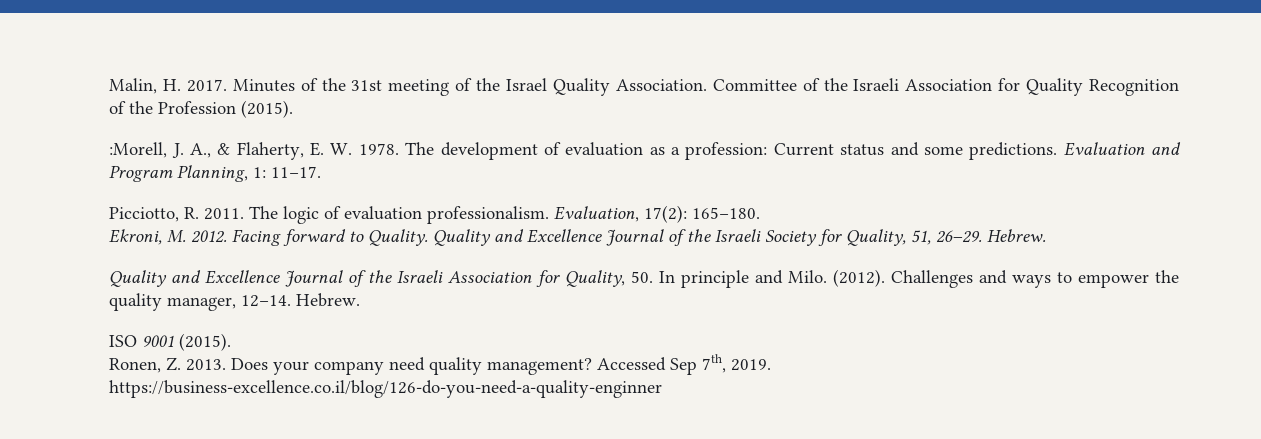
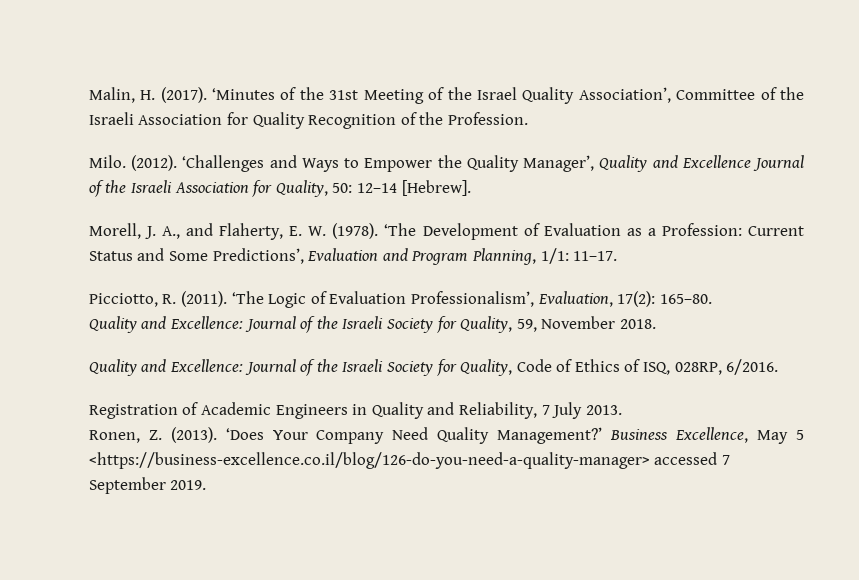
[186,79,295,92] 2017. Minutes -> [160,87,276,103] (2017). ‘Minutes
[388,79,450,96] meeting -> [363,89,424,104] Meeting
[615,79,707,91] Association. -> [578,87,671,103] Association’,
[158,100,294,118] [109,142,1182,160] [109,165,322,182] [109,205,761,224] [109,229,1047,246] Profession (2015). // :Morell, J. A., & Flaherty, E. W. 1978. The development of evaluation as a profession: Current status and some predictions. Evaluation and Program Planning, 1: 11–17. // Picciotto, R. 2011. The logic of evaluation professionalism. Evaluation, 17(2): 165–180. // Ekroni, M. 2012. Facing forward to Quality. Quality and Excellence Journal of the Israeli Society for Quality, 51, 26–29. Hebrew. // -> [447,112,528,125] [88,155,595,172] Profession. // Milo. (2012). ‘Challenges and Ways to Empower the Quality Manager’,
[631,269,1180,288] [109,293,361,311] [109,333,232,351] [109,354,772,375] [109,380,663,398] 50. In principle and Milo. (2012). Challenges and ways to empower the quality manager, 12–14. Hebrew. // ISO 9001 (2015). // Ronen, Z. 2013. Does your company need quality management? Accessed Sep 7th, 2019. https://business-excellence.co.il/blog/126-do-you-need-a-quality-enginner -> [332,180,471,196] [88,223,804,240] [88,248,618,265] [88,291,712,308] [88,316,656,333] [88,359,779,376] [88,402,622,419] [88,427,804,444] [88,452,730,469] [88,477,207,494] 50: 12–14 [Hebrew]. // Morell, J. A., and Flaherty, E. W. (1978). ‘The Development of Evaluation as a Profession: Current Status and Some Predictions’, Evaluation and Program Planning, 1/1: 11–17. // Picciotto, R. (2011). ‘The Logic of Evaluation Professionalism’, Evaluation, 17(2): 165–80. // Quality and Excellence: Journal of the Israeli Society for Quality, 59, November 2018. // Quality and Excellence: Journal of the Israeli Society for Quality, Code of Ethics of ISQ, 028RP, 6/2016. // Registration of Academic Engineers in Quality and Reliability, 7 July 2013. // Ronen, Z. (2013). ‘Does Your Company Need Quality Management?’ Business Excellence, May 5 <https://business-excellence.co.il/blog/126-do-you-need-a-quality-manager> accessed 7 September 2019.

